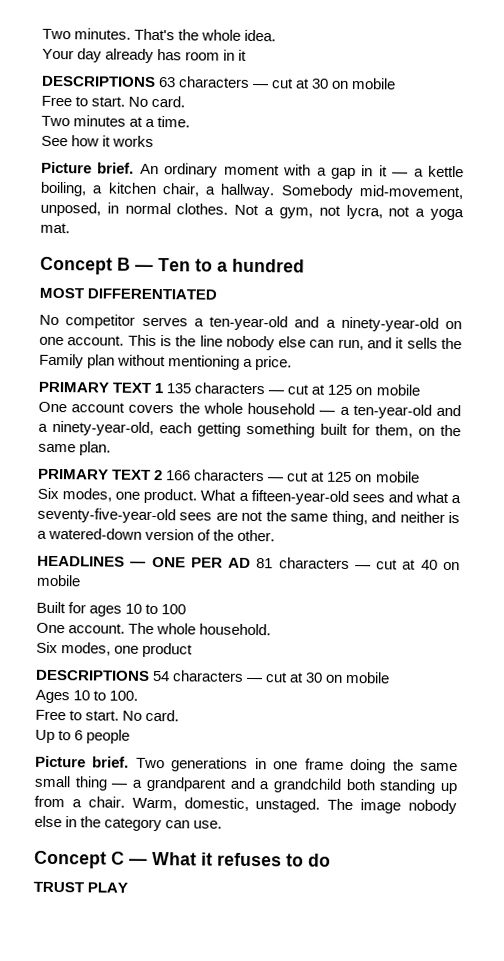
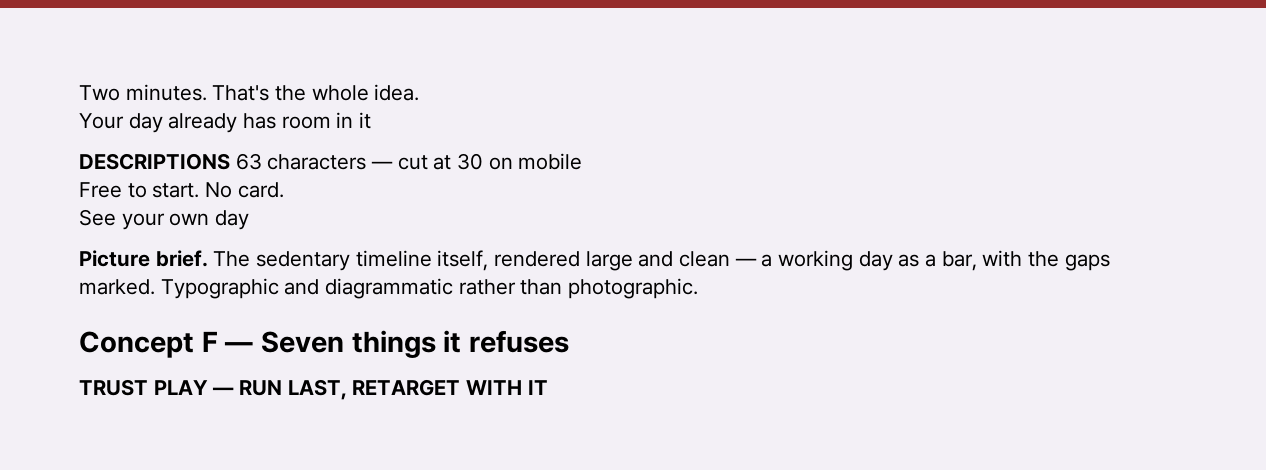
[41,115,191,128] [41,135,155,147] [41,161,465,180] [40,181,463,200] [40,201,464,221] [40,222,70,234] [40,256,305,275] [39,287,218,300] [39,314,462,332] [39,334,463,351] [39,353,293,371] [38,381,420,396] [38,401,462,419] [38,420,461,438] [38,441,112,456] [38,468,420,483] [37,487,462,505] [37,507,461,526] [37,527,276,542] [37,555,460,571] [36,574,81,587] [36,601,187,617] [36,622,272,636] [36,641,194,658] [35,669,391,684] [35,689,139,704] [35,709,180,722] [35,729,131,744] [35,755,459,774] [34,775,457,795] [34,795,457,815] [34,815,223,832] [34,850,197,869] Two minutes at a time. // See how it works // Picture brief. An ordinary moment with a gap in it — a kettle boiling, a kitchen chair, a hallway. Somebody mid-movement, unposed, in normal clothes. Not a gym, not lycra, not a yoga mat. // Concept B — Ten to a hundred // MOST DIFFERENTIATED // No competitor serves a ten-year-old and a ninety-year-old on one account. This is the line nobody else can run, and it sells the Family plan without mentioning a price. // PRIMARY TEXT 1 135 characters — cut at 125 on mobile // One account covers the whole household — a ten-year-old and a ninety-year-old, each getting something built for them, on the same plan. // PRIMARY TEXT 2 166 characters — cut at 125 on mobile // Six modes, one product. What a fifteen-year-old sees and what a seventy-five-year-old sees are not the same thing, and neither is a watered-down version of the other. // HEADLINES — ONE PER AD 81 characters — cut at 40 on mobile // Built for ages 10 to 100 // One account. The whole household. // Six modes, one product // DESCRIPTIONS 54 characters — cut at 30 on mobile // Ages 10 to 100. // Free to start. No card. // Up to 6 people // Picture brief. Two generations in one frame doing the same small thing — a grandparent and a grandchild both standing up from a chair. Warm, domestic, unstaged. The image nobody else in the category can use. // Concept C — What -> [79,209,250,230] [79,250,1110,271] [79,278,699,299] [79,330,436,358] See your own day // Picture brief. The sedentary timeline itself, rendered large and clean — a working day as a bar, with the gaps marked. Typographic and diagrammatic rather than photographic. // Concept F — Seven things
[286,853,331,867] to do -> (570, 341) none
(129, 887) none -> [212,379,548,400] — RUN LAST, RETARGET WITH IT

